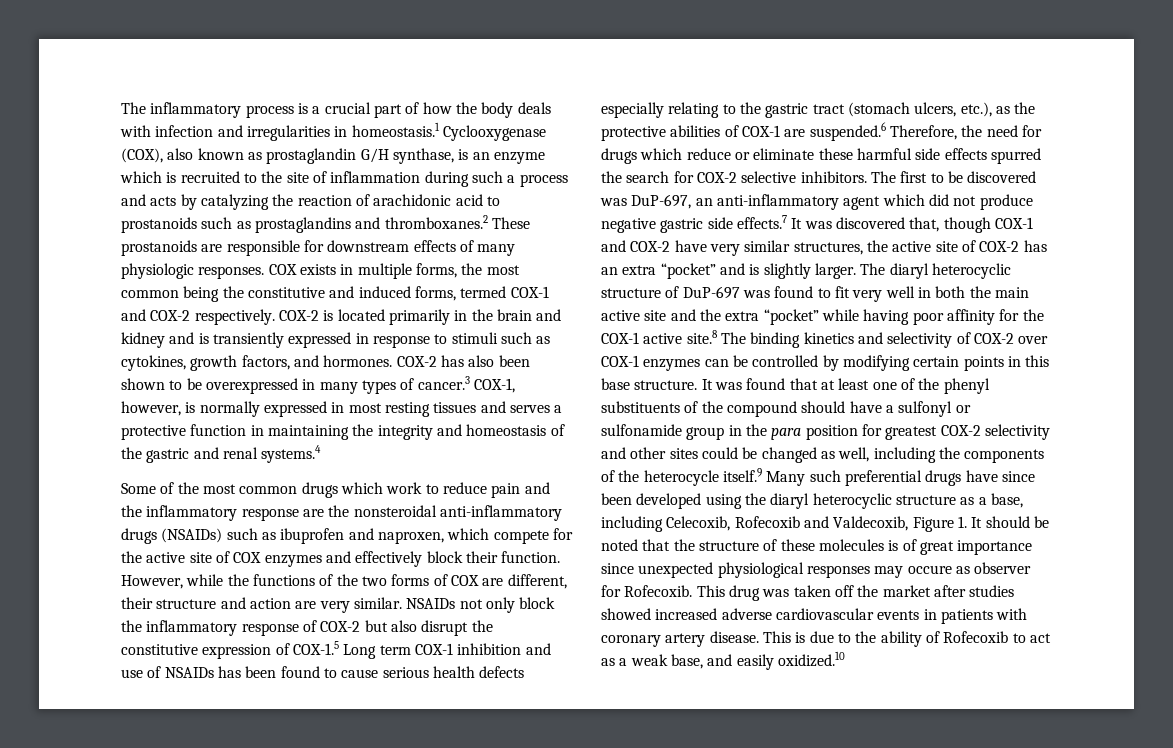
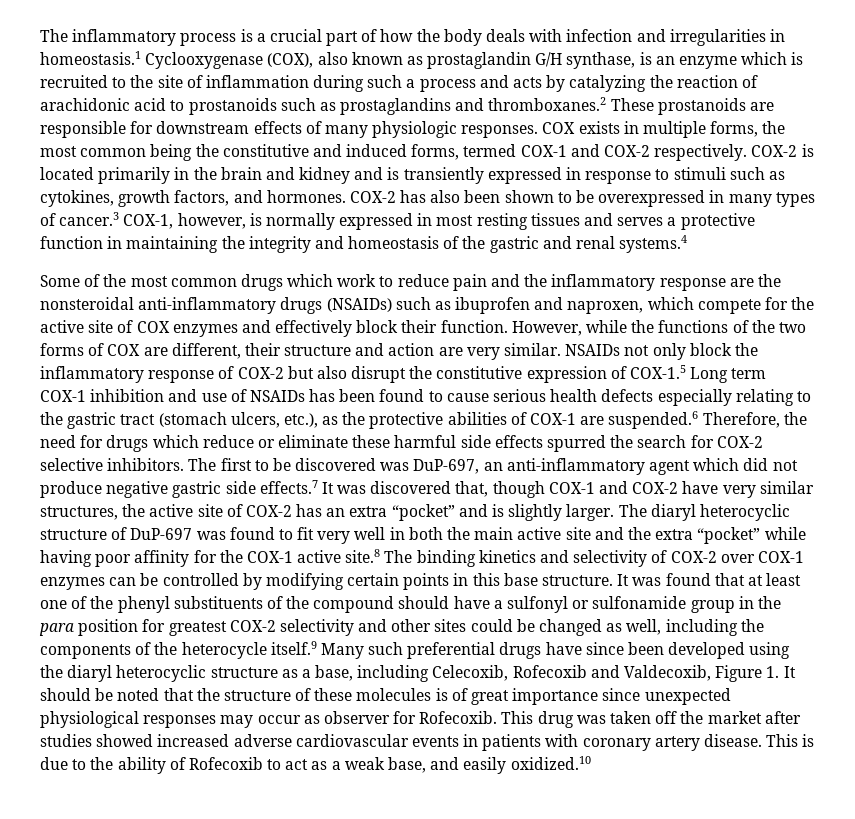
[907,565,952,574] occure -> [257,715,301,724] occur

